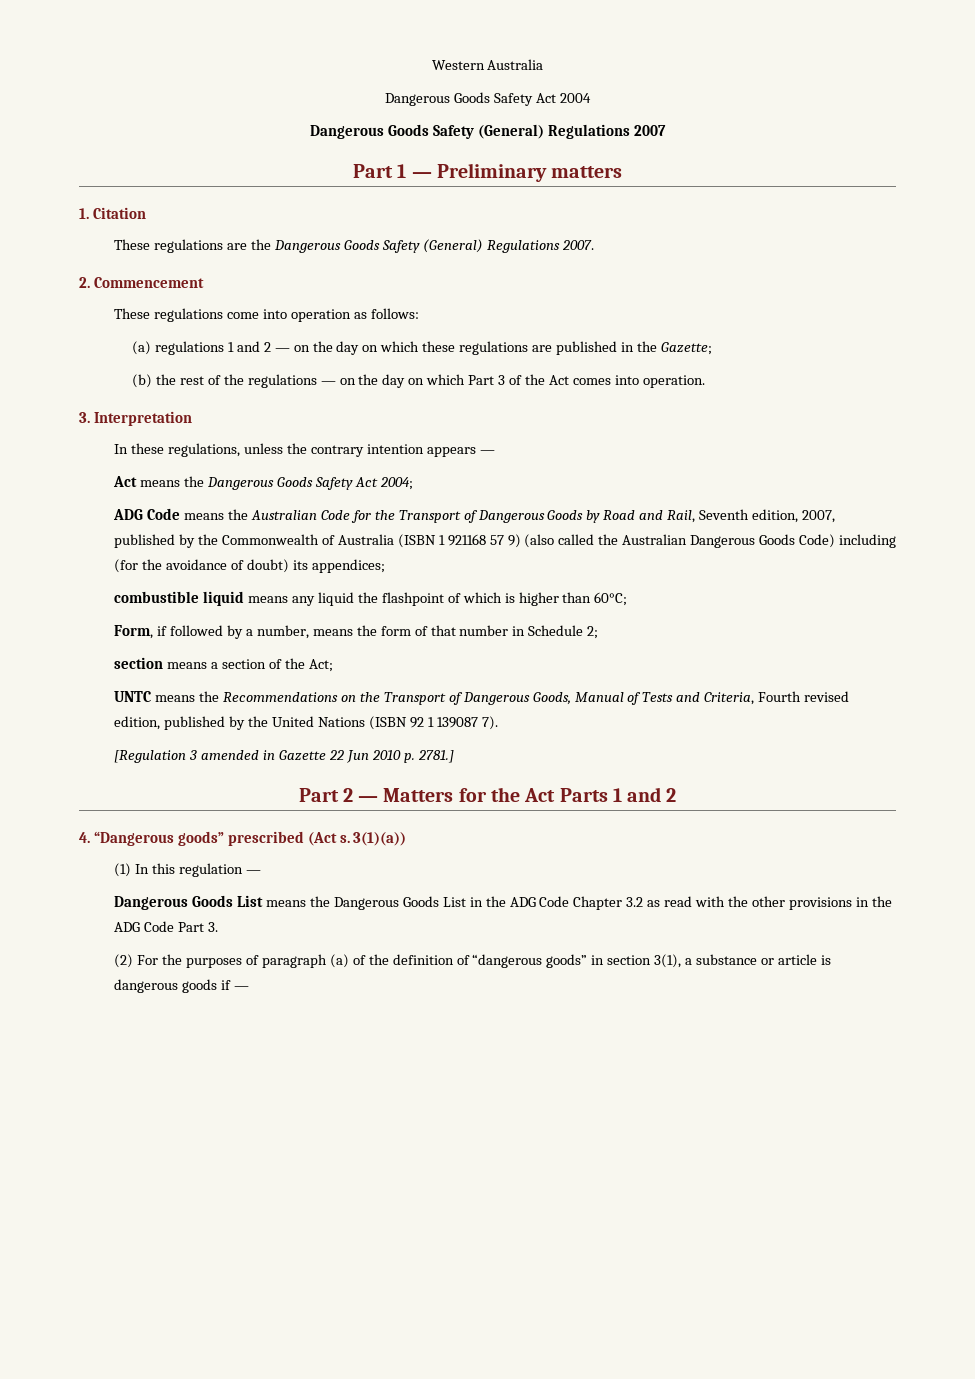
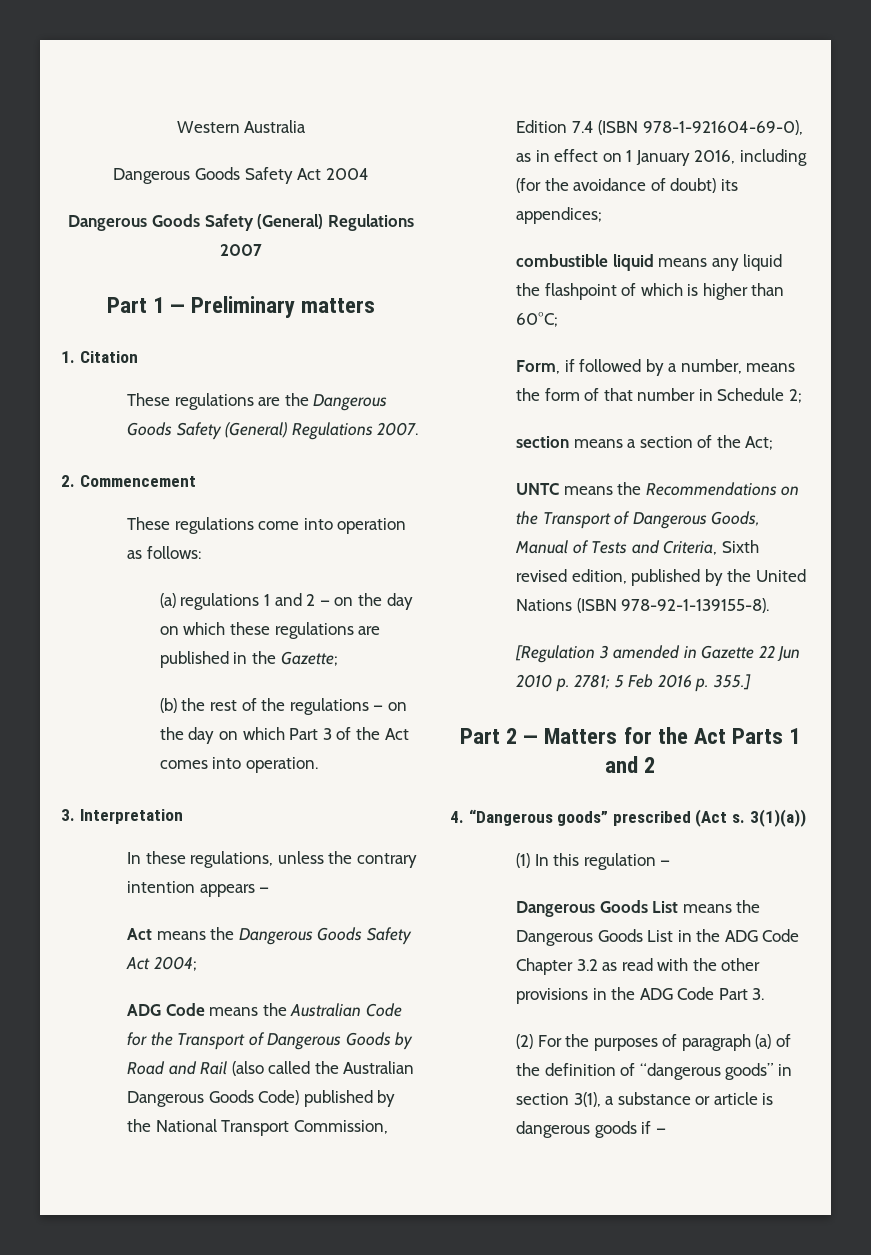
[667,509,835,523] [114,534,521,548] Rail, Seventh edition, 2007, published by the Commonwealth of Australia (ISBN 1 921168 57 9) -> [200,1061,228,1075] Rail
(835, 541) none -> [303,1090,396,1107] [126,1119,388,1136] [515,120,803,135] [515,149,736,166] published by the National Transport Commission, Edition 7.4 (ISBN 978-1-921604-69-0), as in effect on 1 January 2016,
[758,691,802,702] Fourth -> [721,540,759,553] Sixth
[409,716,498,730] 92 1 139087 7). -> [621,598,770,613] 978-92-1-139155-8).
[417,750,454,763] 2781.] -> [574,674,752,692] 2781; 5 Feb 2016 p. 355.]

